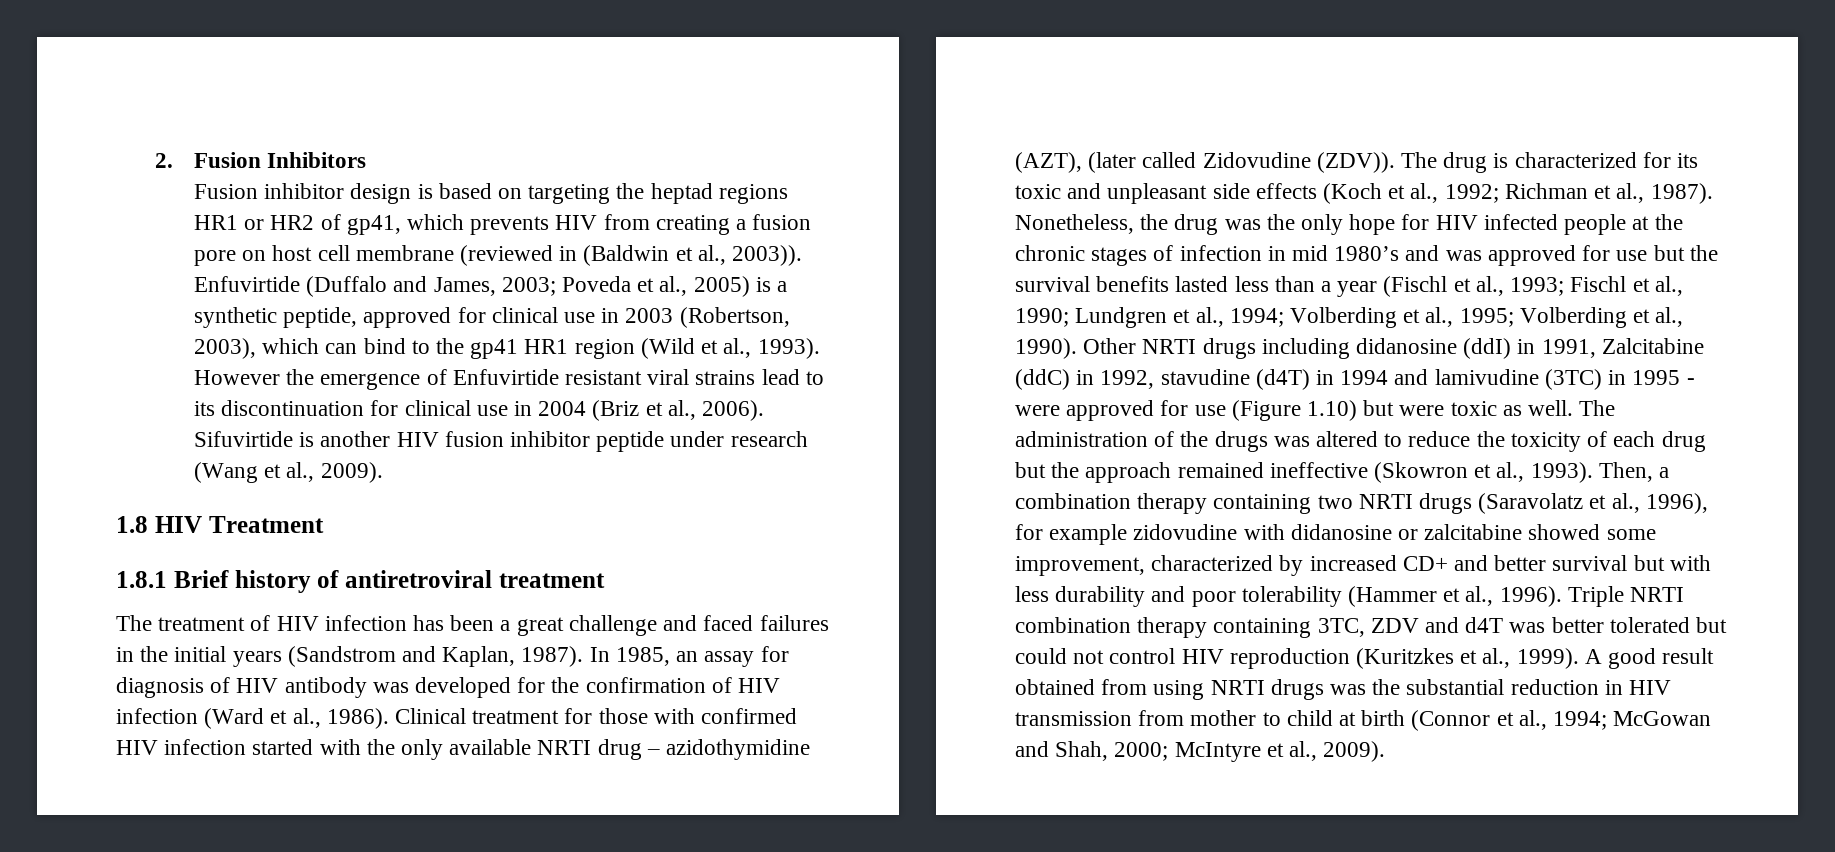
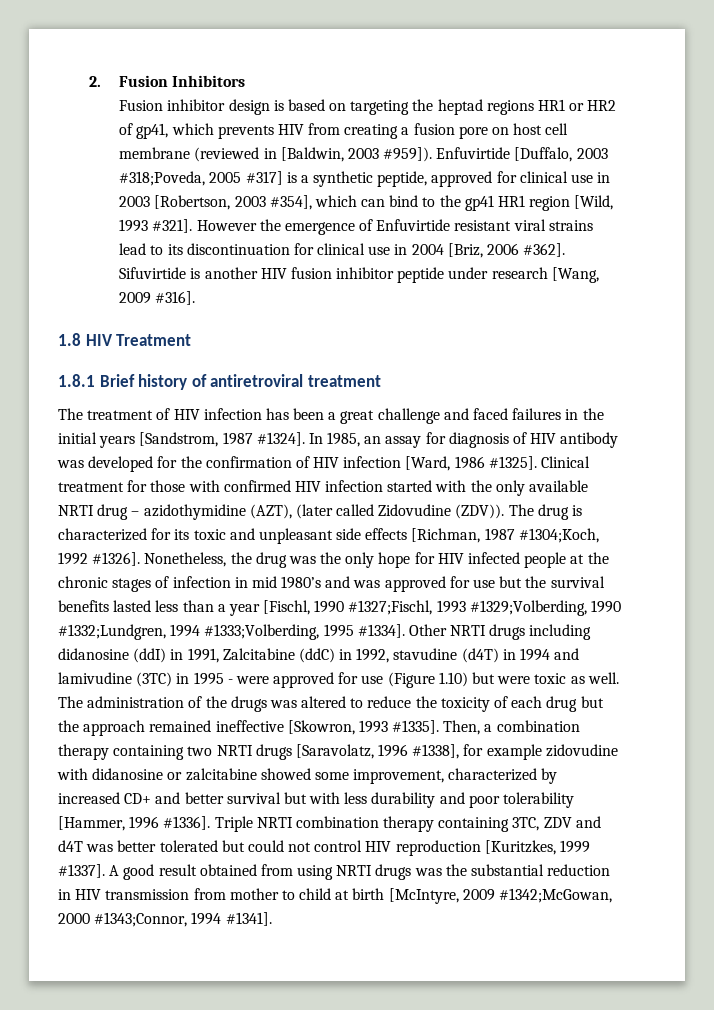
[583,245,803,266] [193,276,750,297] (Baldwin et al., 2003)). Enfuvirtide (Duffalo and James, 2003; Poveda et al., 2005) -> [280,147,608,162] [119,171,283,186] [Baldwin, 2003 #959]). Enfuvirtide [Duffalo, 2003 #318;Poveda, 2005 #317]
[679,307,790,328] [193,338,256,359] (Robertson, 2003), -> [154,195,312,210] [Robertson, 2003 #354],
[640,338,820,359] (Wild et al., 1993). -> [574,195,614,210] [119,219,193,233] [Wild, 1993 #321].
[592,400,765,421] (Briz et al., 2006). -> [447,243,566,258] [Briz, 2006 #362].
[193,462,383,483] (Wang et al., 2009). -> [551,267,599,283] [119,291,196,305] [Wang, 2009 #316].
[287,646,584,667] (Sandstrom and Kaplan, 1987). -> [139,432,305,447] [Sandstrom, 1987 #1324].
[204,708,389,729] (Ward et al., 1986). -> [405,456,537,471] [Ward, 1986 #1325].
[1323,183,1713,204] (Koch et al., 1992; Richman et al., 1987). -> [411,528,599,543] [58,552,141,566] [Richman, 1987 #1304;Koch, 1992 #1326].
[1383,276,1683,297] [1015,307,1684,328] [1015,338,1077,359] (Fischl et al., 1993; Fischl et al., 1990; Lundgren et al., 1994; Volberding et al., 1995; Volberding et al., 1990). -> [263,600,622,616] [58,624,405,640] [Fischl, 1990 #1327;Fischl, 1993 #1329;Volberding, 1990 #1332;Lundgren, 1994 #1333;Volberding, 1995 #1334].
[1374,462,1593,483] (Skowron et al., 1993). -> [287,720,440,735] [Skowron, 1993 #1335].
[1478,493,1708,514] (Saravolatz et al., 1996), -> [295,744,460,759] [Saravolatz, 1996 #1338],
[1348,586,1562,607] (Hammer et al., 1996). -> [58,816,211,831] [Hammer, 1996 #1336].
[1356,648,1579,669] (Kuritzkes et al., 1999). -> [484,840,591,855] [58,864,105,878] [Kuritzkes, 1999 #1337].
[1411,710,1712,731] [1015,741,1386,762] (Connor et al., 1994; McGowan and Shah, 2000; McIntyre et al., 2009). -> [388,888,613,904] [58,912,272,927] [McIntyre, 2009 #1342;McGowan, 2000 #1343;Connor, 1994 #1341].

